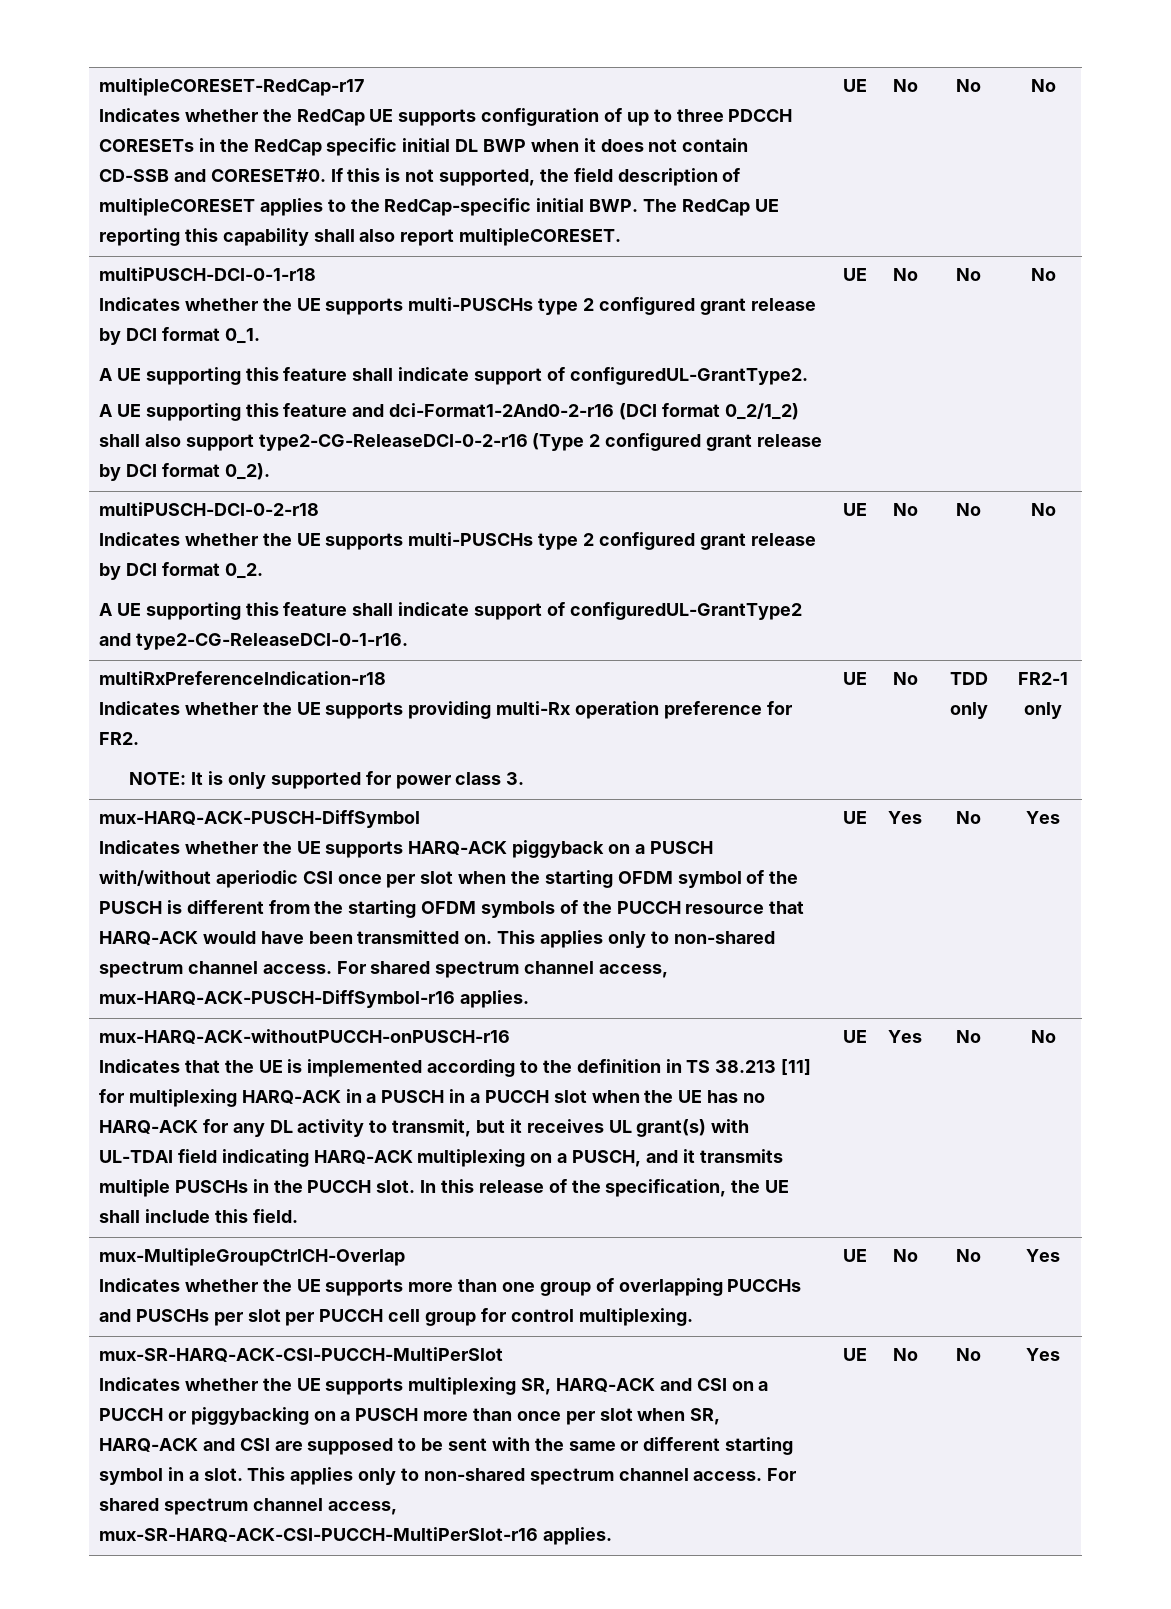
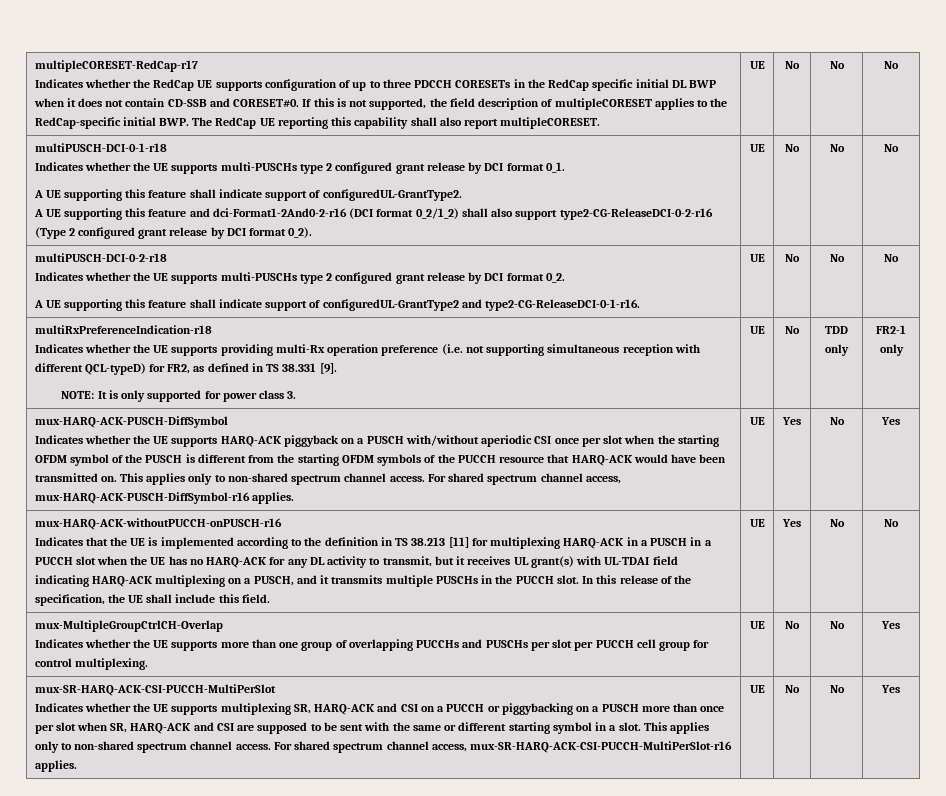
[766,701,792,715] [98,732,139,745] for FR2. -> [441,344,700,356] [34,363,337,375] (i.e. not supporting simultaneous reception with different QCL-typeD) for FR2, as defined in TS 38.331 [9].

